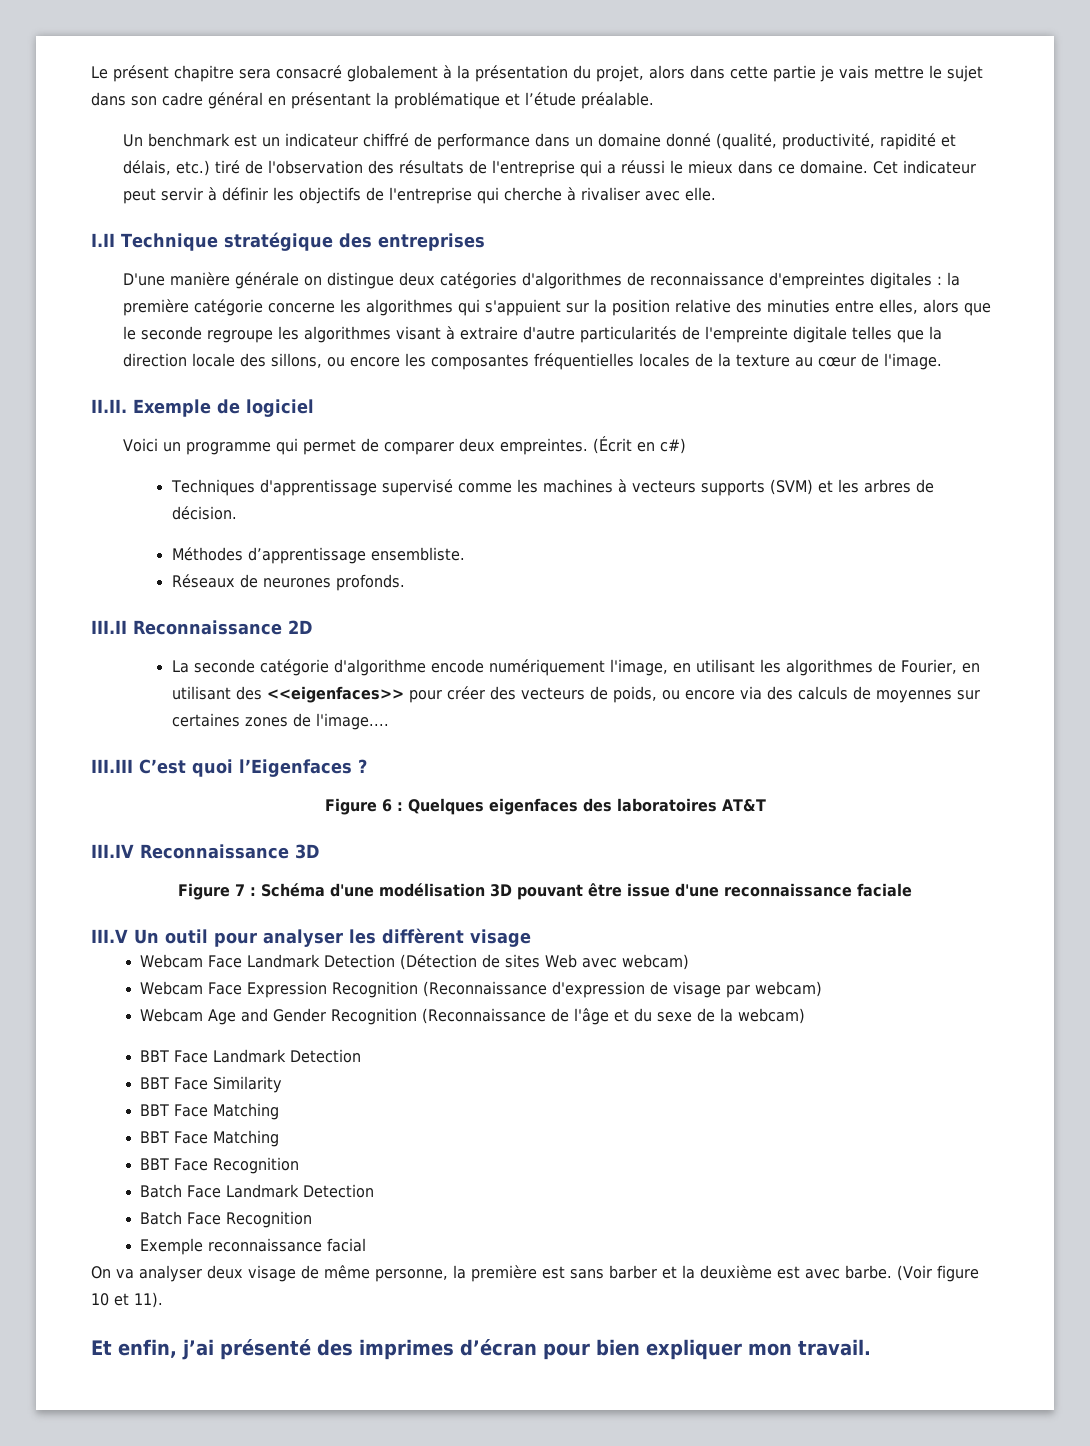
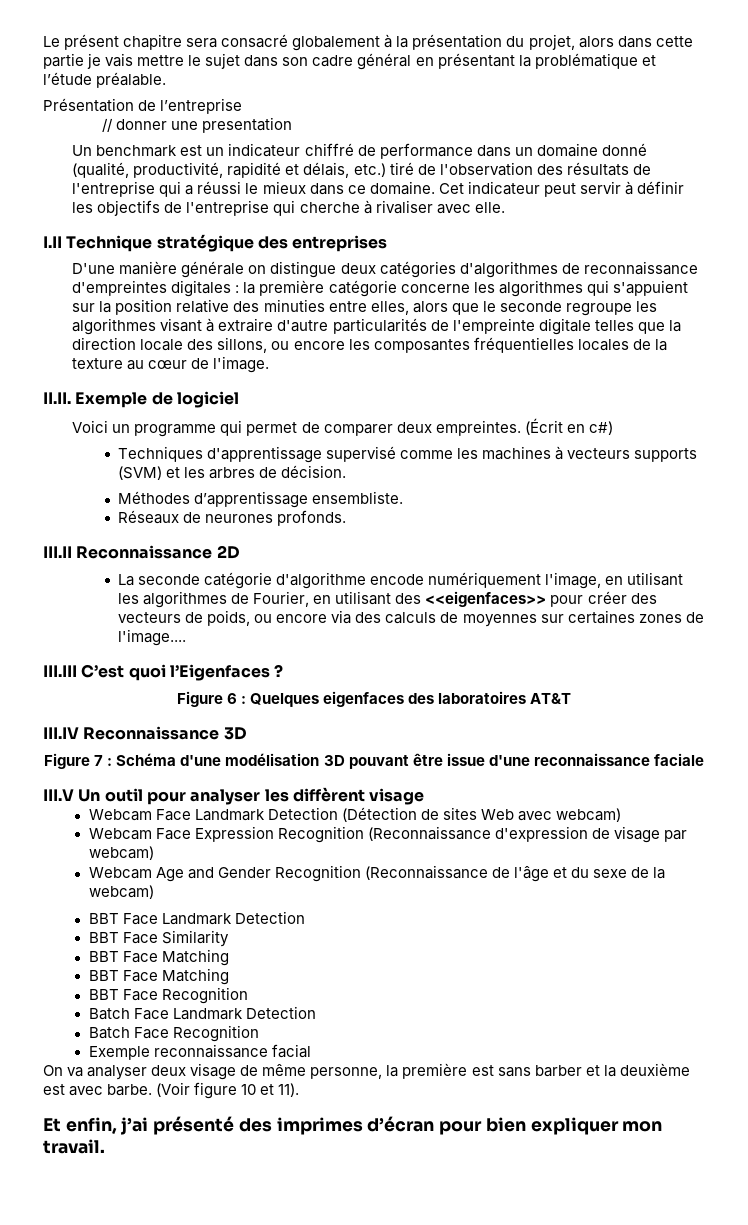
(654, 100) none -> [43,98,243,114] [101,117,292,133] // Présentation de l’entreprise // // donner une presentation

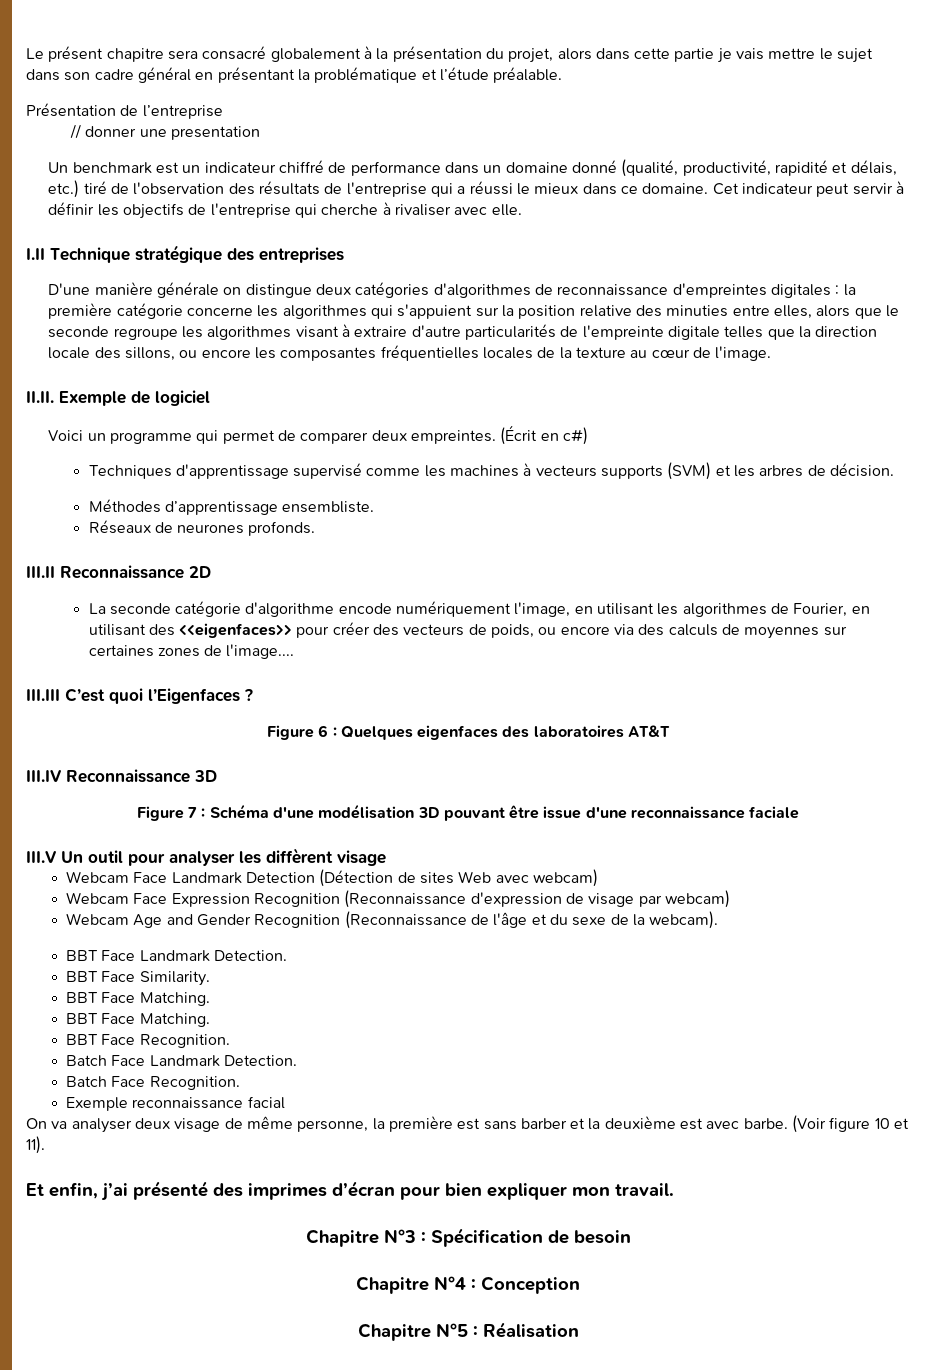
[88,885,154,899] webcam) -> [649,911,719,929] webcam).
[234,911,305,924] [88,930,229,947] [88,949,229,966] [88,968,229,985] [88,987,248,1004] Detection // BBT Face Similarity // BBT Face Matching // BBT Face Matching // BBT Face Recognition -> [214,950,288,961] [66,971,210,986] [66,992,210,1006] [66,1013,210,1027] [66,1034,230,1048] Detection. // BBT Face Similarity. // BBT Face Matching. // BBT Face Matching. // BBT Face Recognition.
[245,1006,316,1019] [88,1025,259,1042] Detection // Batch Face Recognition -> [224,1055,298,1066] [66,1076,240,1090] Detection. // Batch Face Recognition.
(105, 1146) none -> [305,1228,631,1247] [356,1276,580,1294] [357,1322,579,1341] // Chapitre N°3 : Spécification de besoin // Chapitre N°4 : Conception // Chapitre N°5 : Réalisation

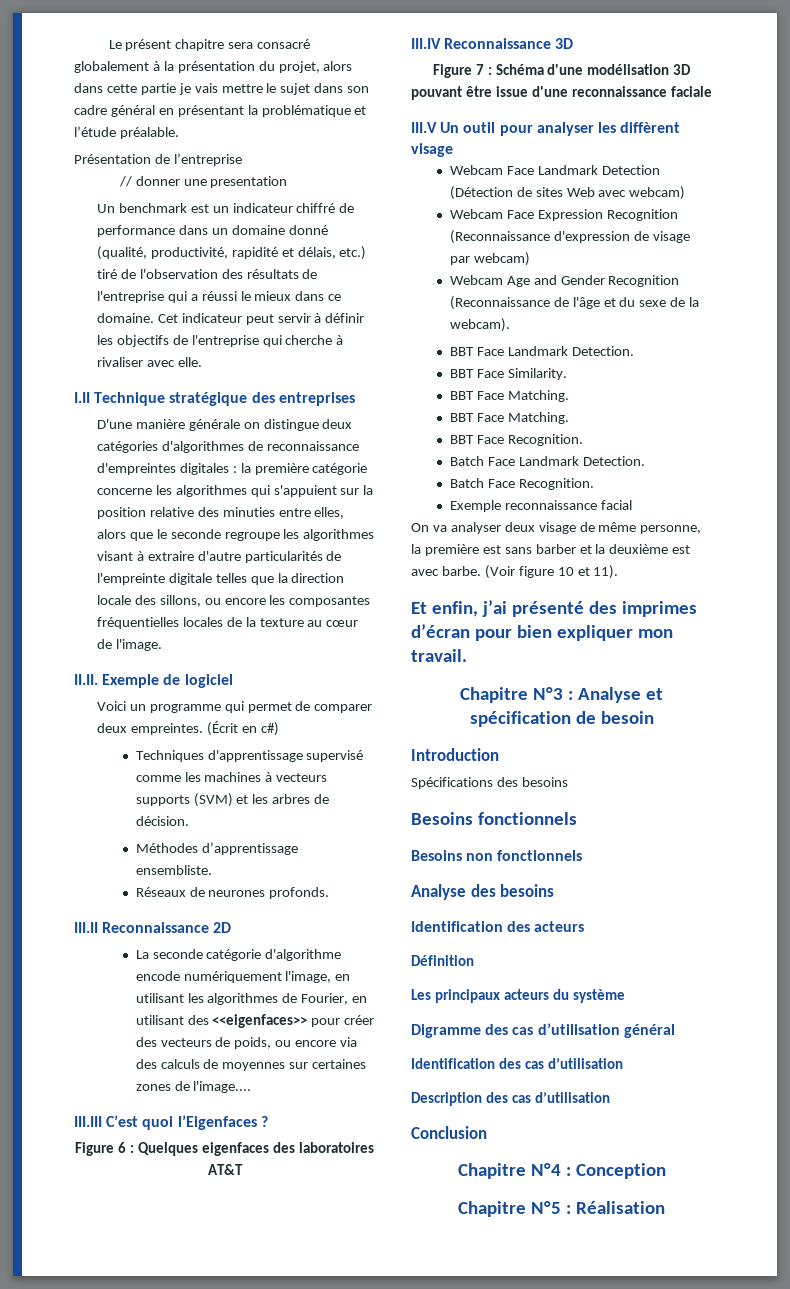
[430,1228,543,1247] Spécification -> [577,687,663,703] [469,711,571,727] Analyse et spécification
(631, 1237) none -> [411,748,499,761] [411,777,568,789] [411,812,577,825] [411,850,583,861] [411,884,555,900] [411,921,585,932] [411,955,474,966] [411,989,625,1003] [411,1023,675,1038] [411,1058,623,1069] [411,1092,610,1106] [411,1126,487,1139] // Introduction // Spécifications des besoins // Besoins fonctionnels // Besoins non fonctionnels // Analyse des besoins // Identification des acteurs // Définition // Les principaux acteurs du système // Digramme des cas d’utilisation général // Identification des cas d’utilisation // Description des cas d’utilisation // Conclusion

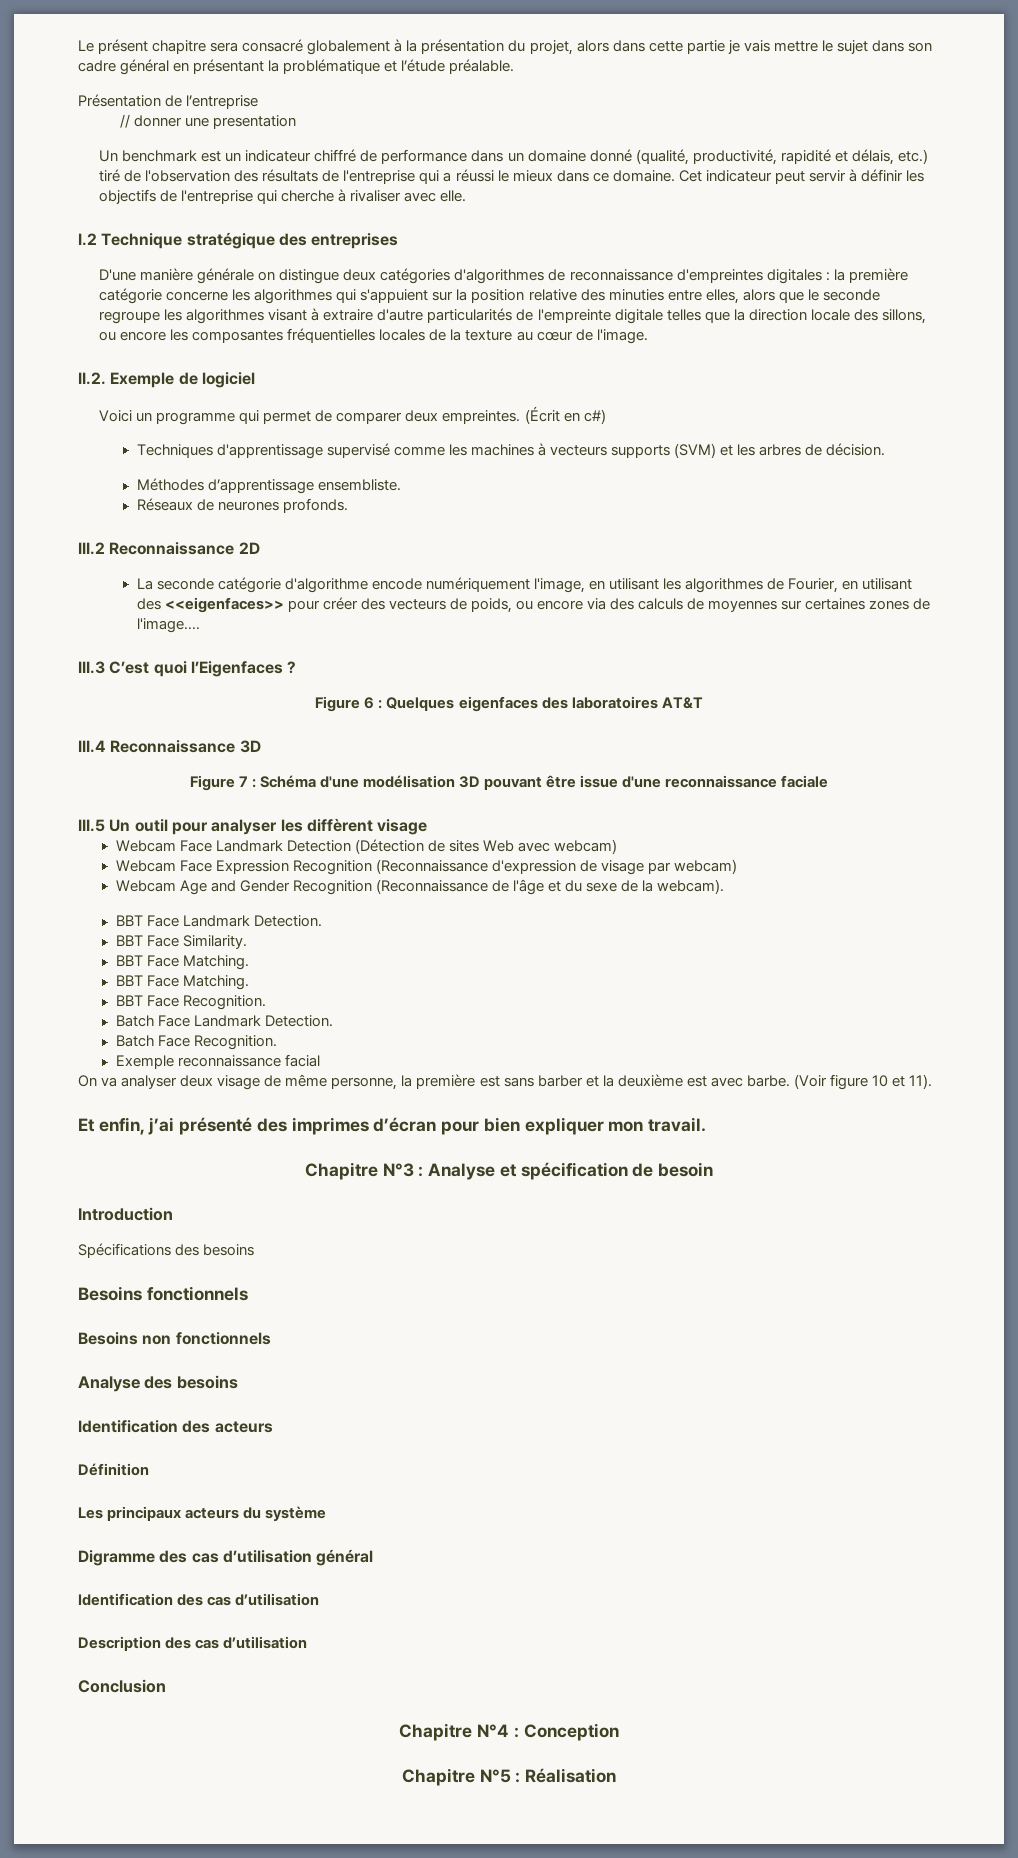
[74,392,90,403] I.II -> [78,233,97,246] I.2
[74,674,98,685] II.II. -> [78,372,106,385] II.2.
[74,922,98,933] III.II -> [78,542,105,555] III.2
[74,1116,102,1127] III.III -> [78,661,105,674] III.3
[411,38,441,49] III.IV -> [78,740,106,753] III.4
[411,122,437,133] III.V -> [78,819,105,832] III.5

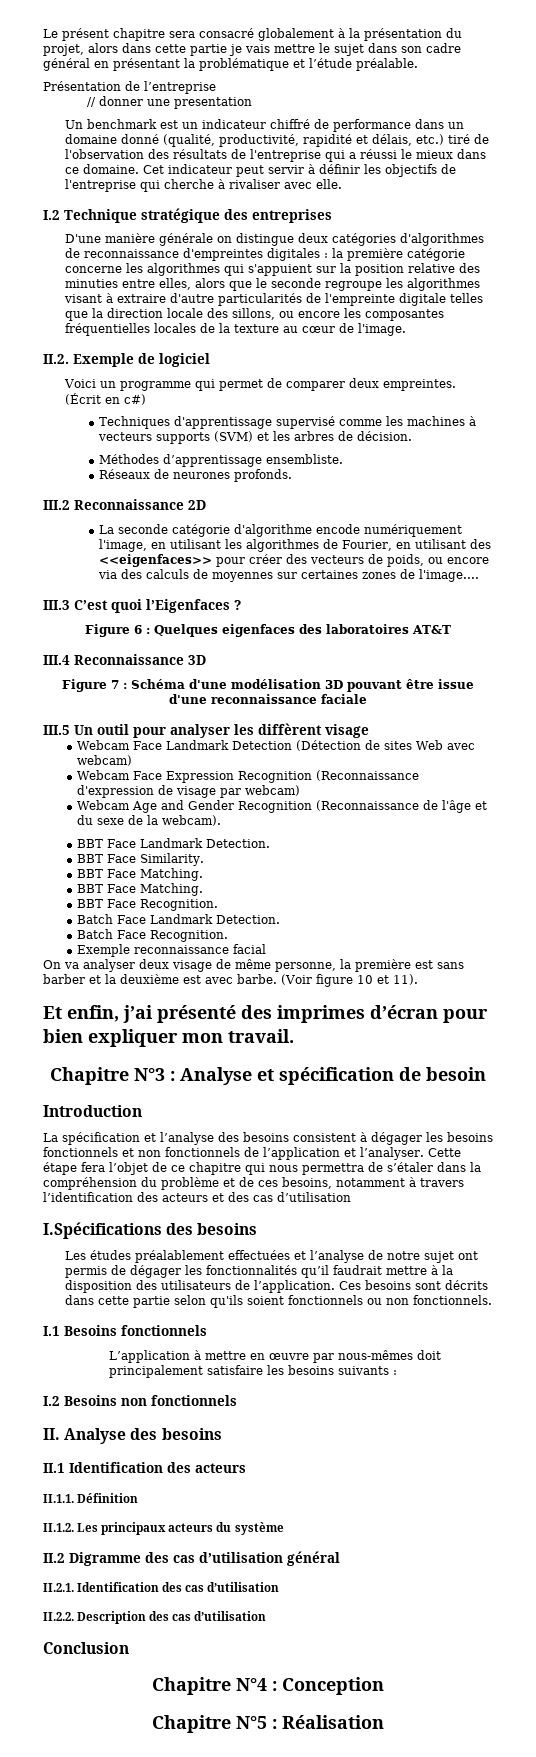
[78,1243,255,1258] [78,1286,248,1301] Spécifications des besoins // Besoins fonctionnels // -> [43,1132,493,1145] [43,1147,461,1160] [43,1162,481,1175] [43,1177,464,1190] [43,1192,351,1202] [43,1222,258,1239] [64,1250,478,1263] [64,1265,453,1278] [64,1280,488,1293] [64,1295,492,1308] [43,1325,207,1336] [108,1350,441,1363] [108,1365,397,1378] [43,1396,60,1406] La spécification et l’analyse des besoins consistent à dégager les besoins fonctionnels et non fonctionnels de l’application et l’analyser. Cette étape fera l’objet de ce chapitre qui nous permettra de s’étaler dans la compréhension du problème et de ces besoins, notamment à travers l’identification des acteurs et des cas d’utilisation // I.Spécifications des besoins // Les études préalablement effectuées et l’analyse de notre sujet ont permis de dégager les fonctionnalités qu’il faudrait mettre à la disposition des utilisateurs de l’application. Ces besoins sont décrits dans cette partie selon qu'ils soient fonctionnels ou non fonctionnels. // I.1 Besoins fonctionnels // L’application à mettre en œuvre par nous-mêmes doit principalement satisfaire les besoins suivants : // I.2
(271, 1338) none -> [43,1428,60,1440] II.
(238, 1382) none -> [43,1463,65,1473] II.1
(273, 1427) none -> [43,1494,74,1503] II.1.1.
(149, 1469) none -> [43,1523,74,1532] II.1.2.
(327, 1513) none -> [43,1553,65,1563] II.2
(374, 1557) none -> [43,1583,74,1592] II.2.1.
(320, 1599) none -> [43,1612,74,1621] II.2.2.

